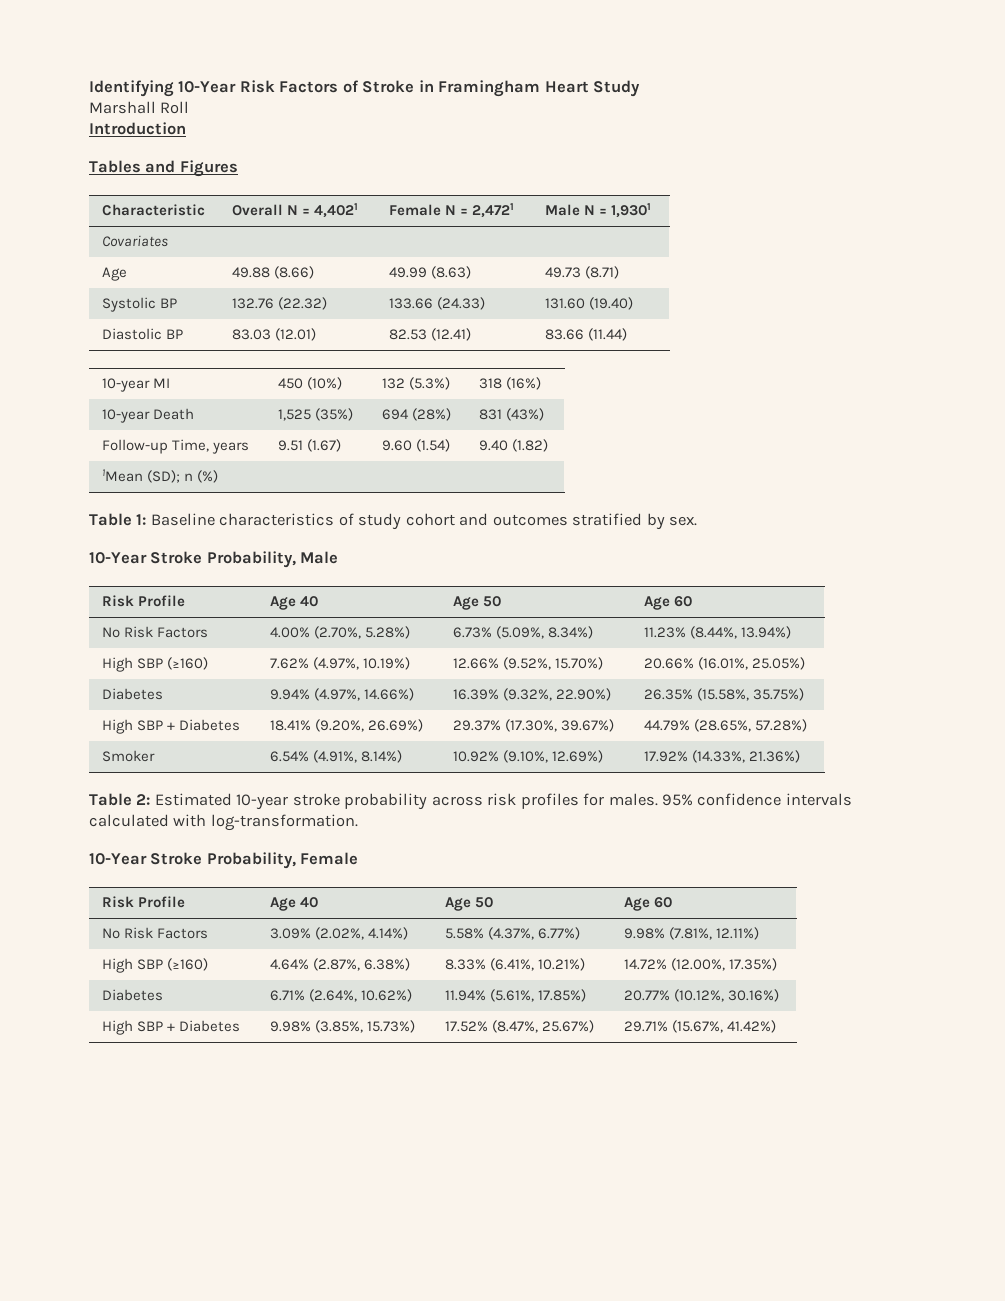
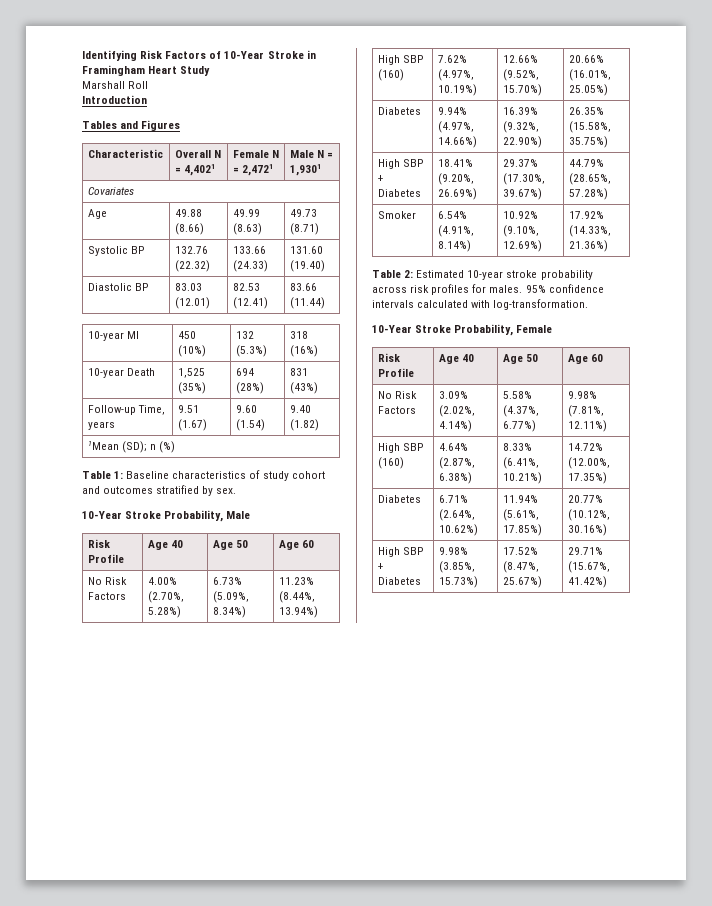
[178,81,237,93] 10-Year -> (137, 55) none
(359, 86) none -> [224,51,265,59] 10-Year
[167,657,209,670] (≥160) -> [377,69,404,81] (160)
[167,958,209,971] (≥160) -> [377,457,404,469] (160)

